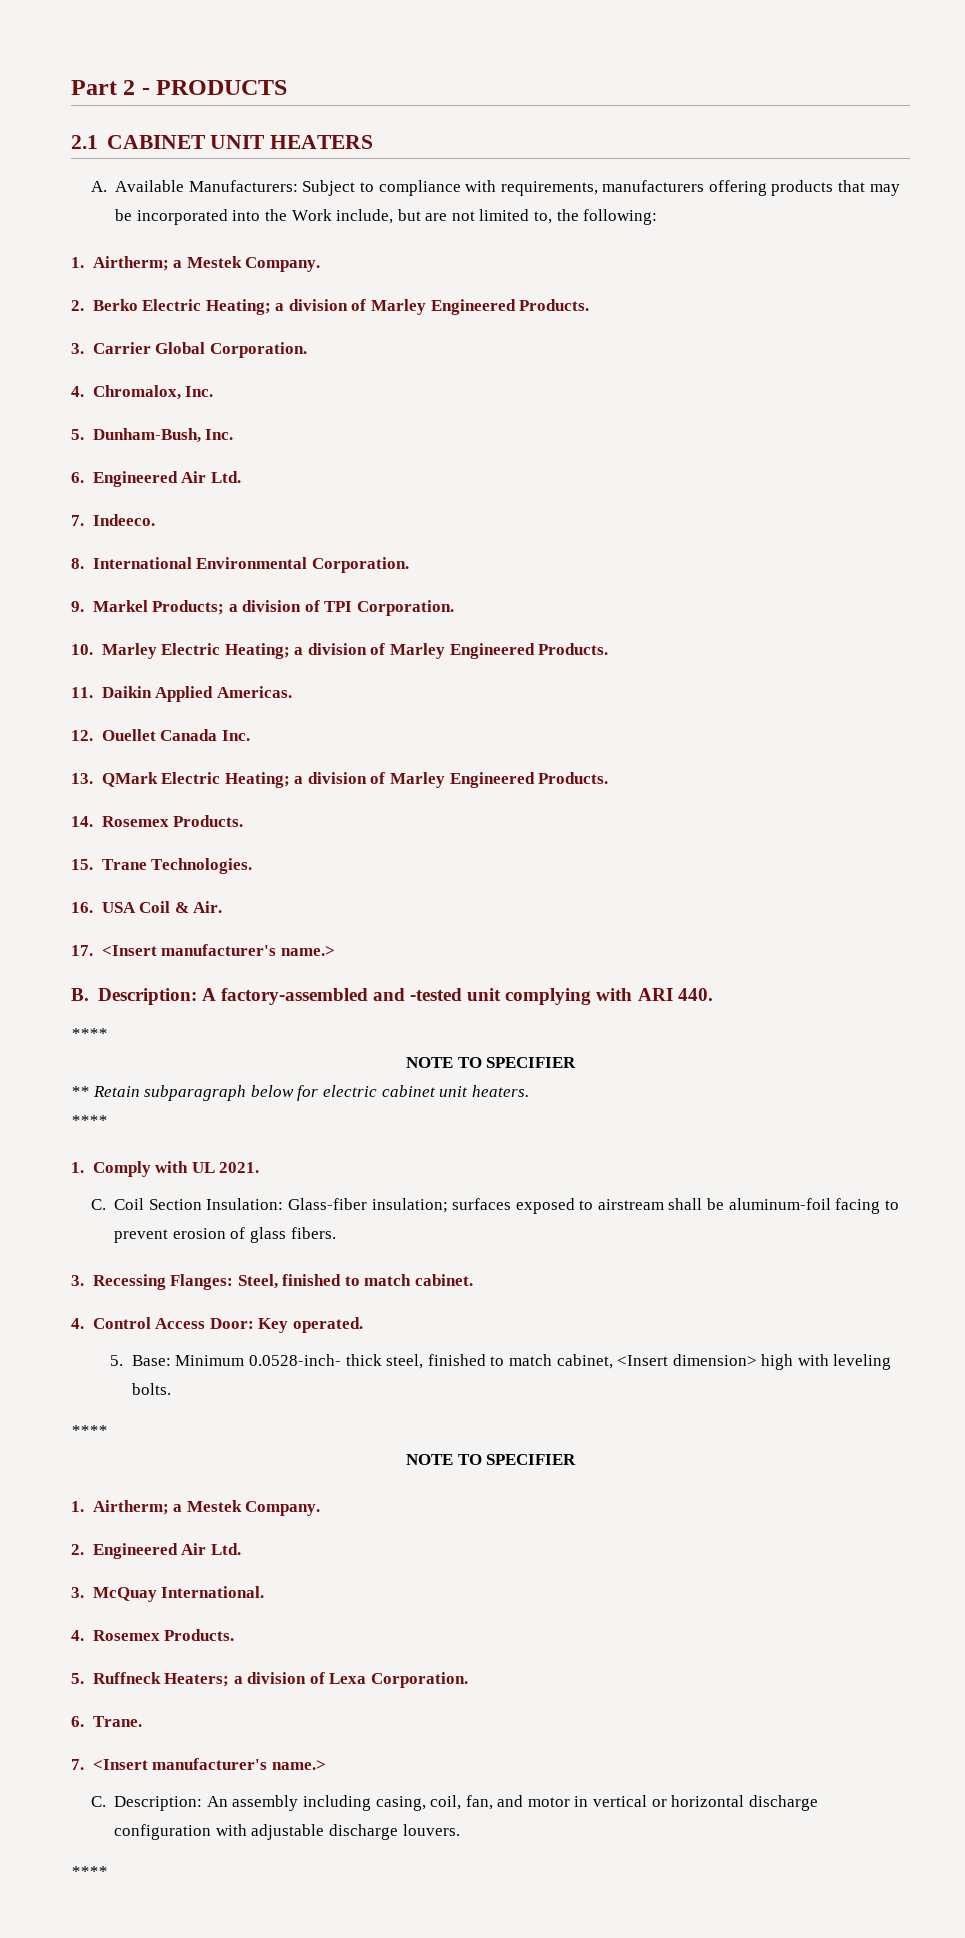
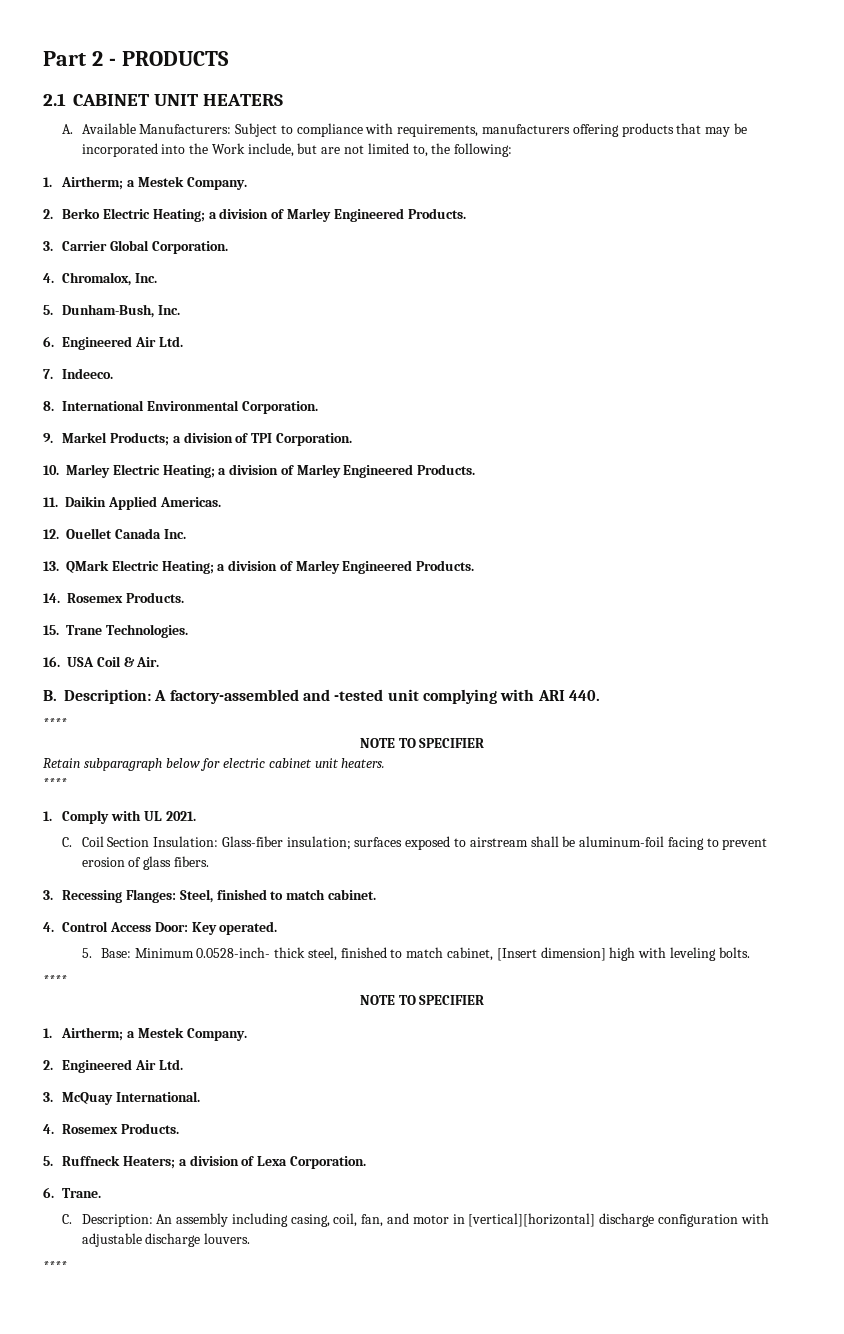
[71,944,335,956] // 17. <Insert manufacturer's name.> -> (160, 662) none
[71,1086,89,1097] ** -> (485, 743) none
[617,1354,757,1366] <Insert dimension> -> [496,947,606,961] [Insert dimension]
[71,1758,326,1770] // 7. <Insert manufacturer's name.> -> (102, 1193) none
[593,1795,745,1807] vertical or horizontal -> [468,1213,596,1227] [vertical][horizontal]

